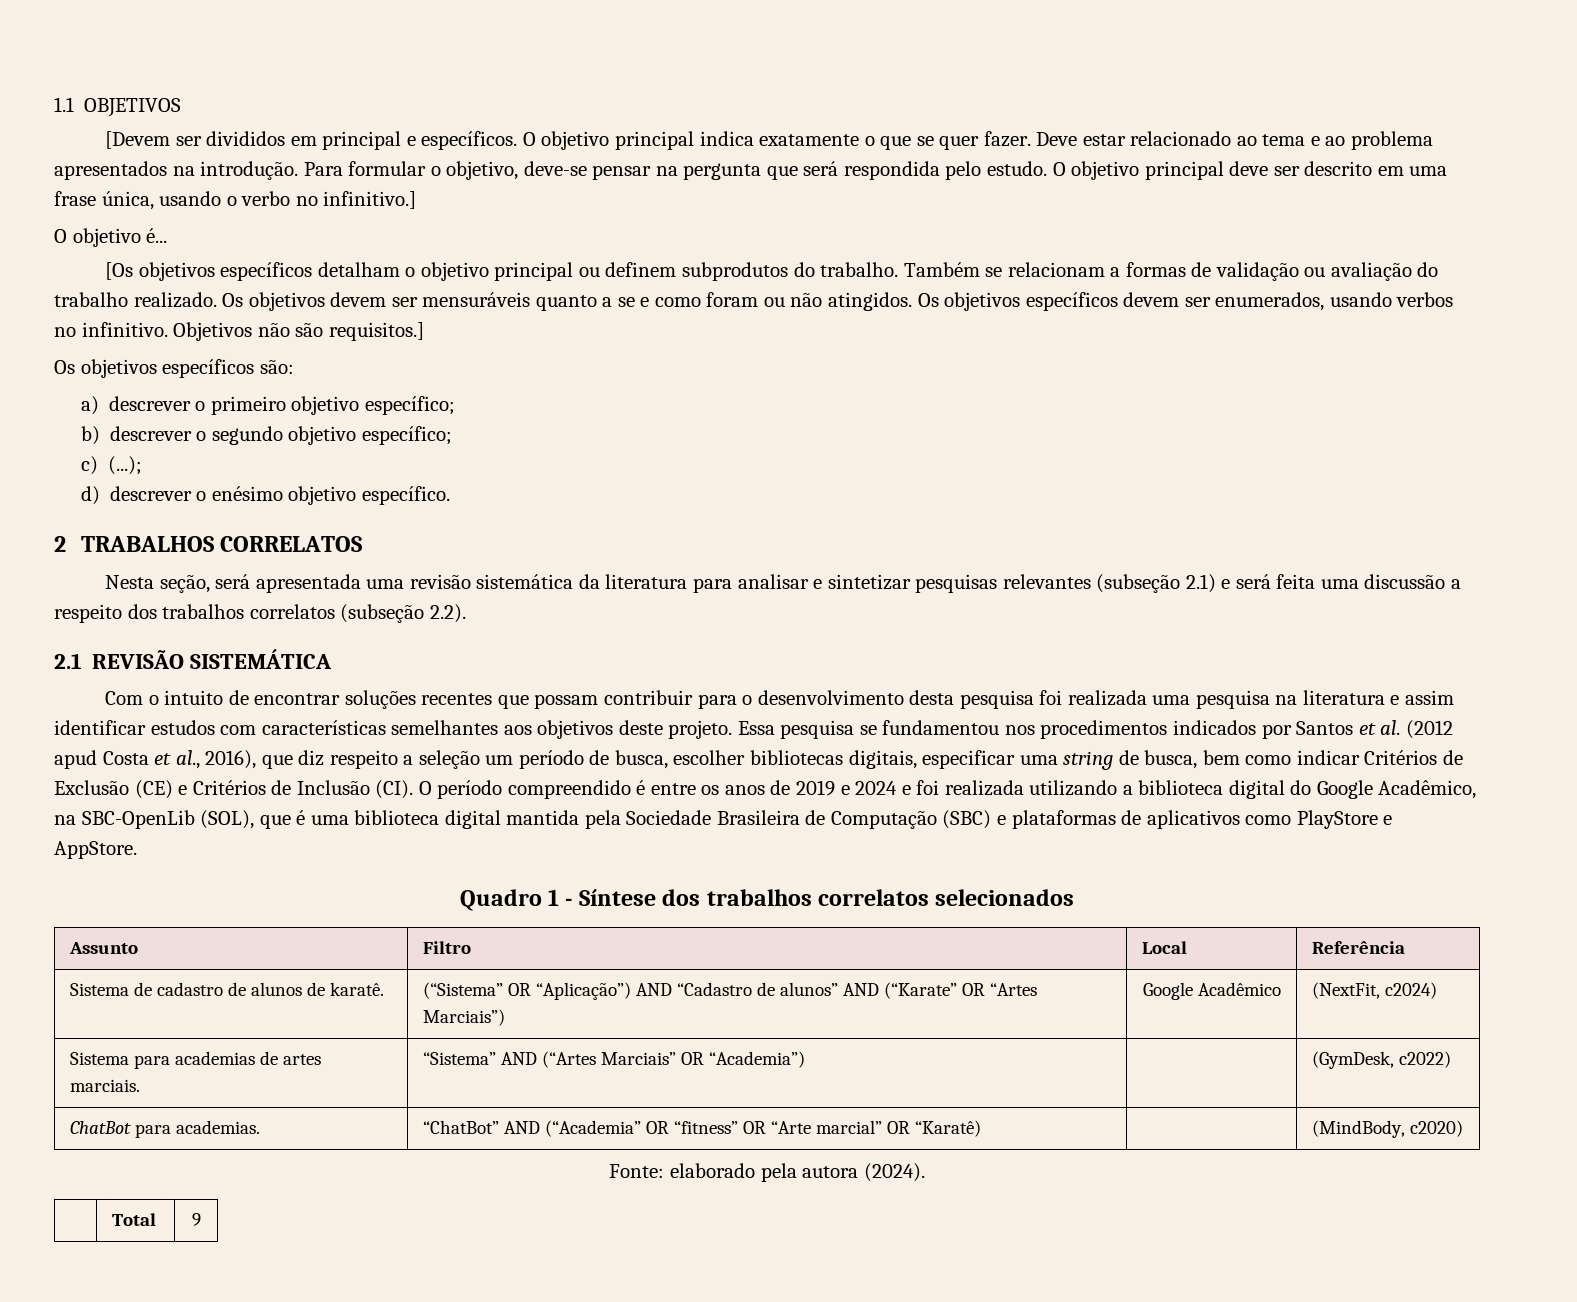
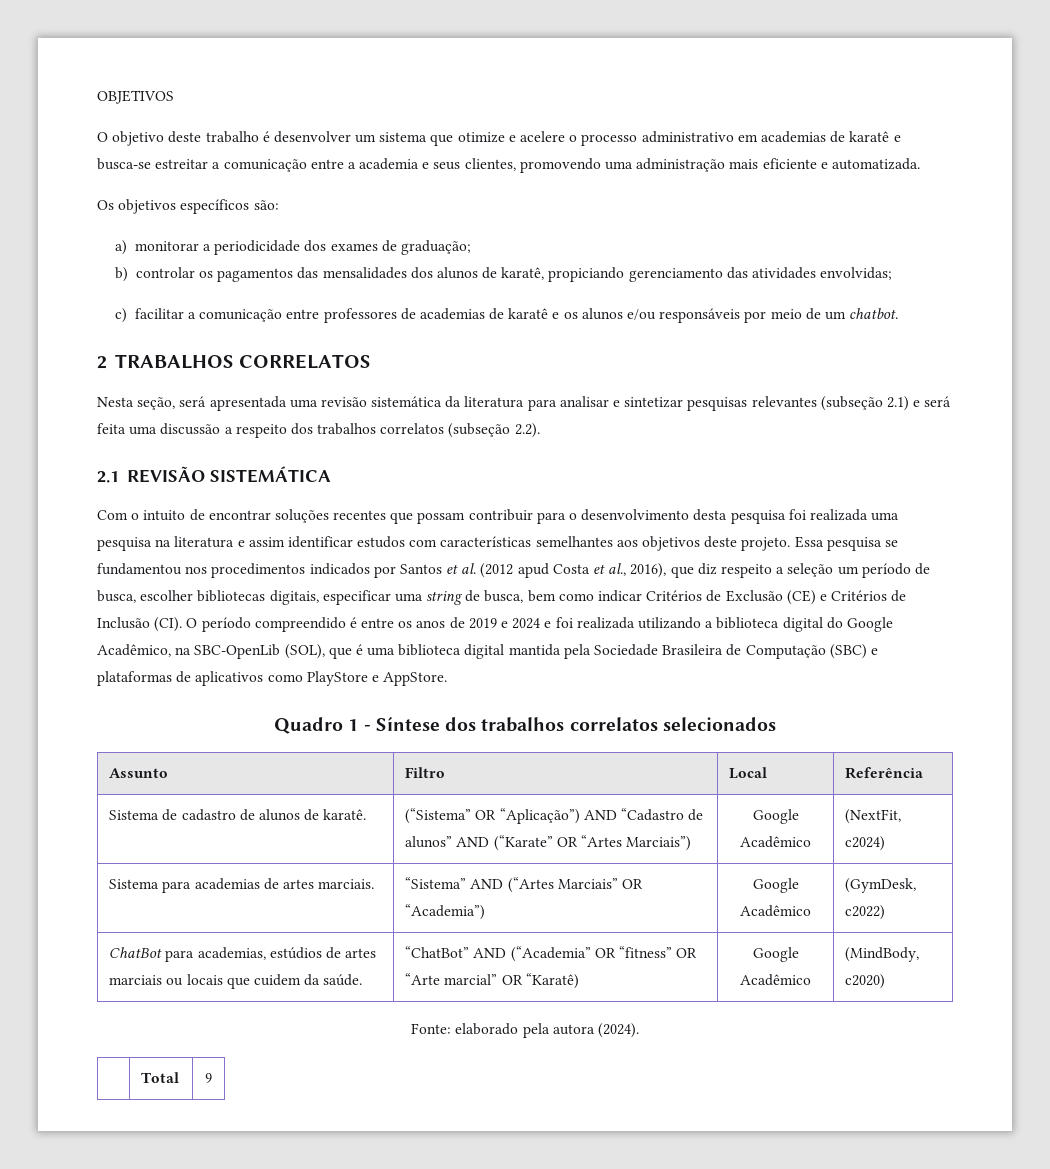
[54,97,74,112] 1.1 -> (97, 97) none
[105,131,1433,150] [54,161,1448,180] [54,191,417,210] [54,228,168,247] [105,262,1439,281] [54,292,1454,311] [54,322,424,341] [Devem ser divididos em principal e específicos. O objetivo principal indica exatamente o que se quer fazer. Deve estar relacionado ao tema e ao problema apresentados na introdução. Para formular o objetivo, deve-se pensar na pergunta que será respondida pelo estudo. O objetivo principal deve ser descrito em uma frase única, usando o verbo no infinitivo.] // O objetivo é... // [Os objetivos específicos detalham o objetivo principal ou definem subprodutos do trabalho. Também se relacionam a formas de validação ou avaliação do trabalho realizado. Os objetivos devem ser mensuráveis quanto a se e como foram ou não atingidos. Os objetivos específicos devem ser enumerados, usando verbos no infinitivo. Objetivos não são requisitos.] -> [97,131,901,146] [97,158,920,173] O objetivo deste trabalho é desenvolver um sistema que otimize e acelere o processo administrativo em academias de karatê e busca-se estreitar a comunicação entre a academia e seus clientes, promovendo uma administração mais eficiente e automatizada.
[108,396,455,415] [80,426,452,445] [80,456,142,475] [80,486,450,505] descrever o primeiro objetivo específico; // b) descrever o segundo objetivo específico; // c) (...); // d) descrever o enésimo objetivo específico. -> [134,240,471,255] [115,267,893,282] [115,308,899,323] monitorar a periodicidade dos exames de graduação; // b) controlar os pagamentos das mensalidades dos alunos de karatê, propiciando gerenciamento das atividades envolvidas; // c) facilitar a comunicação entre professores de academias de karatê e os alunos e/ou responsáveis por meio de um chatbot.
(806, 1059) none -> [752,878,799,893] [740,905,811,917] Google Acadêmico
[176,1120,261,1134] academias. -> [197,947,377,960] [109,974,363,989] academias, estúdios de artes marciais ou locais que cuidem da saúde.
(982, 1128) none -> [752,947,799,962] [740,974,811,986] Google Acadêmico

